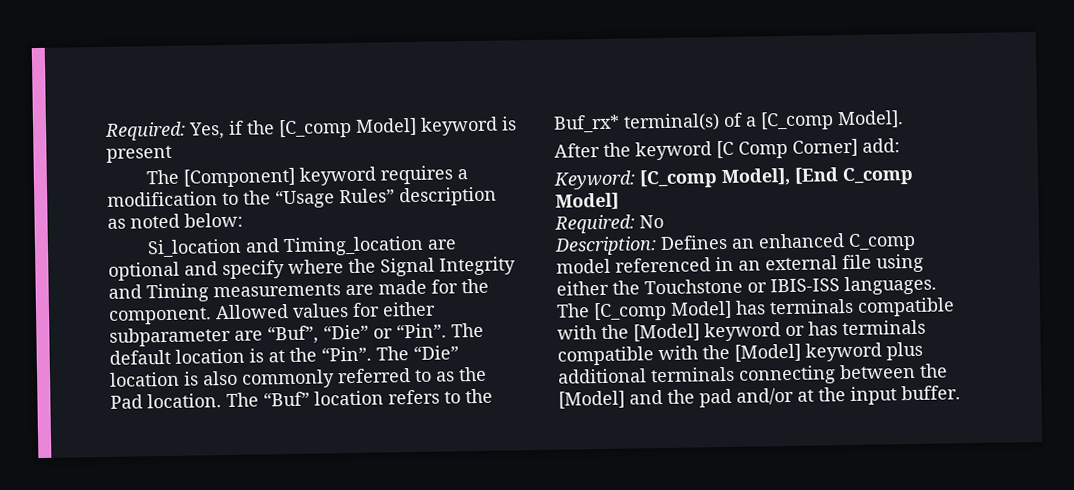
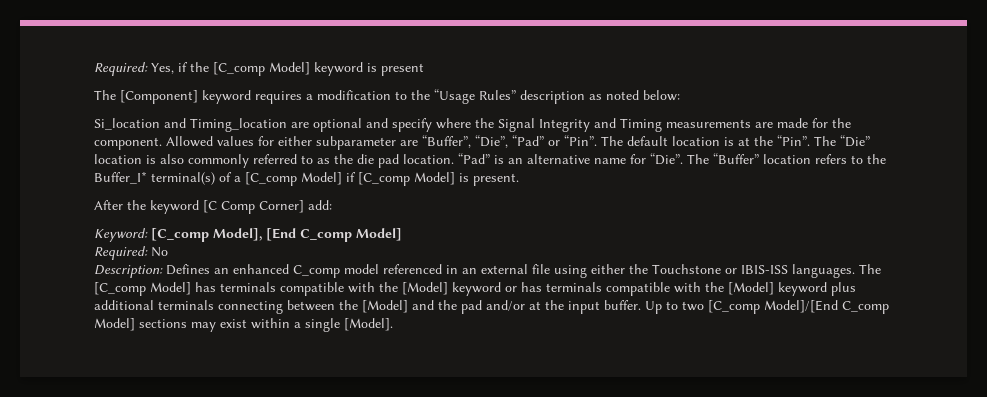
[267,324,369,345] “Buf”, “Die” -> [422,135,544,148] “Buffer”, “Die”, “Pad”
[110,391,310,409] Pad location. The “Buf” -> [357,153,759,168] die pad location. “Pad” is an alternative name for “Die”. The “Buffer”
[553,114,620,133] Buf_rx* -> [94,171,147,184] Buffer_I*
[837,110,904,129] Model]. -> [301,172,519,186] Model] if [C_comp Model] is present.
(961, 393) none -> [645,300,889,314] [94,318,393,332] Up to two [C_comp Model]/[End C_comp Model] sections may exist within a single [Model].

